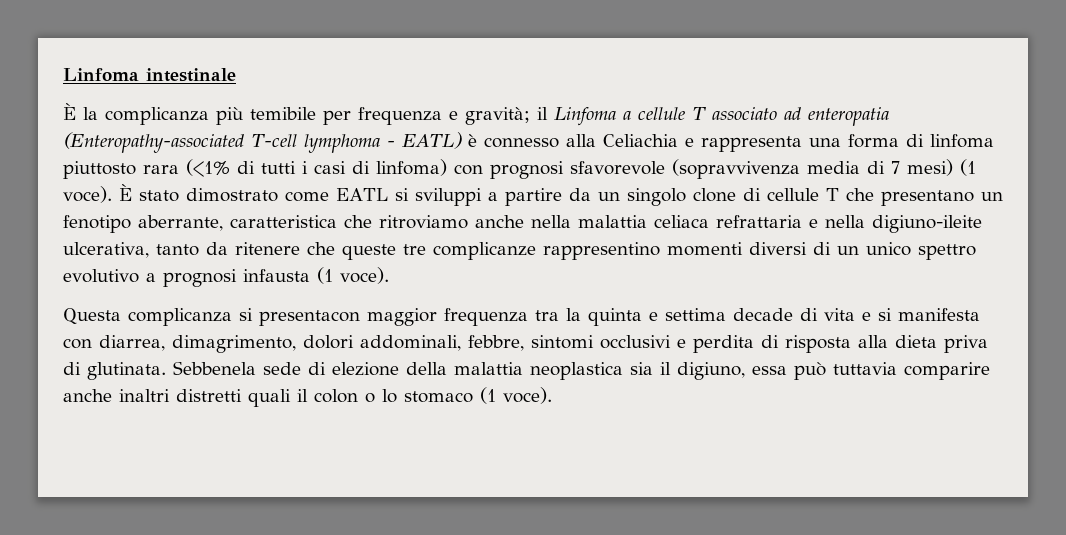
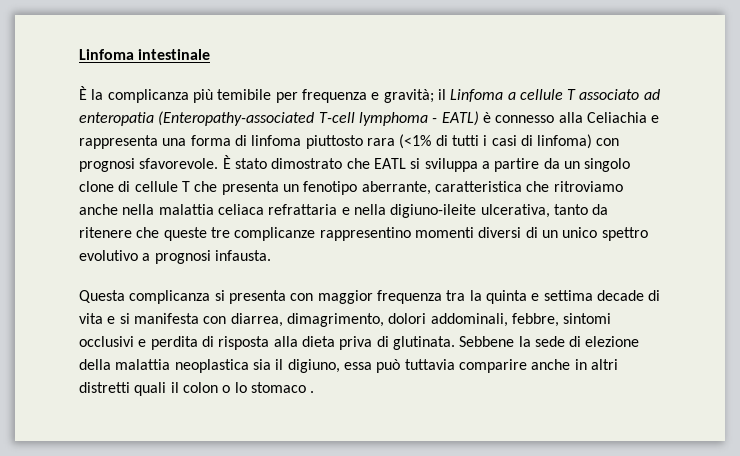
[570,159,976,179] [63,186,112,203] sfavorevole (sopravvivenza media di 7 mesi) (1 voce). -> [139,158,219,169] sfavorevole.
[285,191,329,202] come -> [346,158,370,169] che
[414,188,482,206] sviluppi -> [424,158,478,172] sviluppa
[880,190,974,206] presentano -> [221,181,279,195] presenta
[243,267,389,284] infausta (1 voce). -> [214,250,271,261] infausta.
[259,310,360,326] presentacon -> [228,290,314,304] presenta con
[173,361,256,375] Sebbenela -> [459,336,531,347] Sebbene la
[119,389,170,402] inaltri -> [574,359,618,370] in altri
[480,387,552,404] (1 voce). -> [310,391,315,393] .

